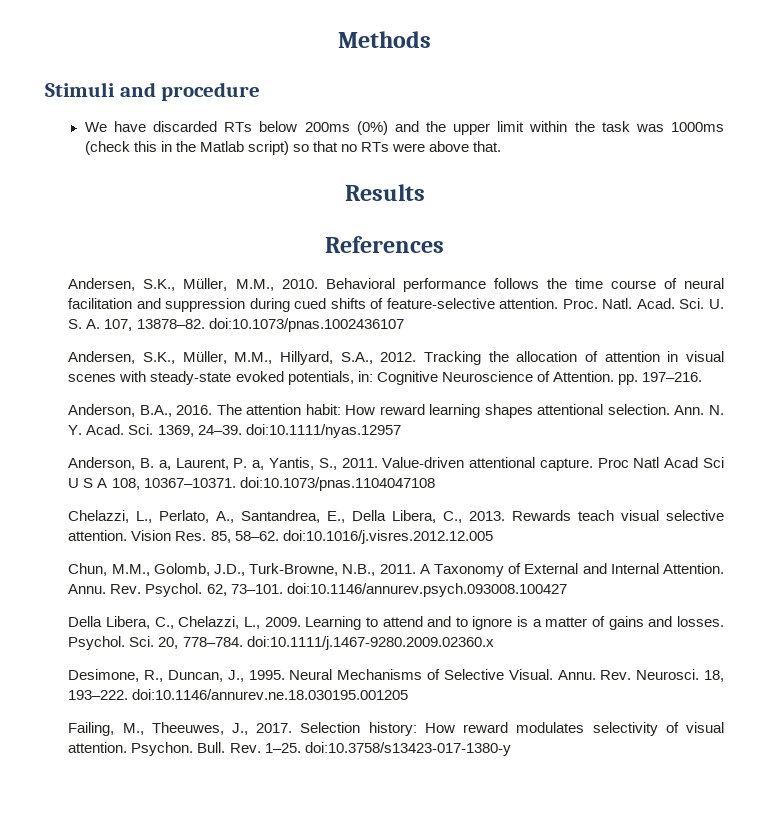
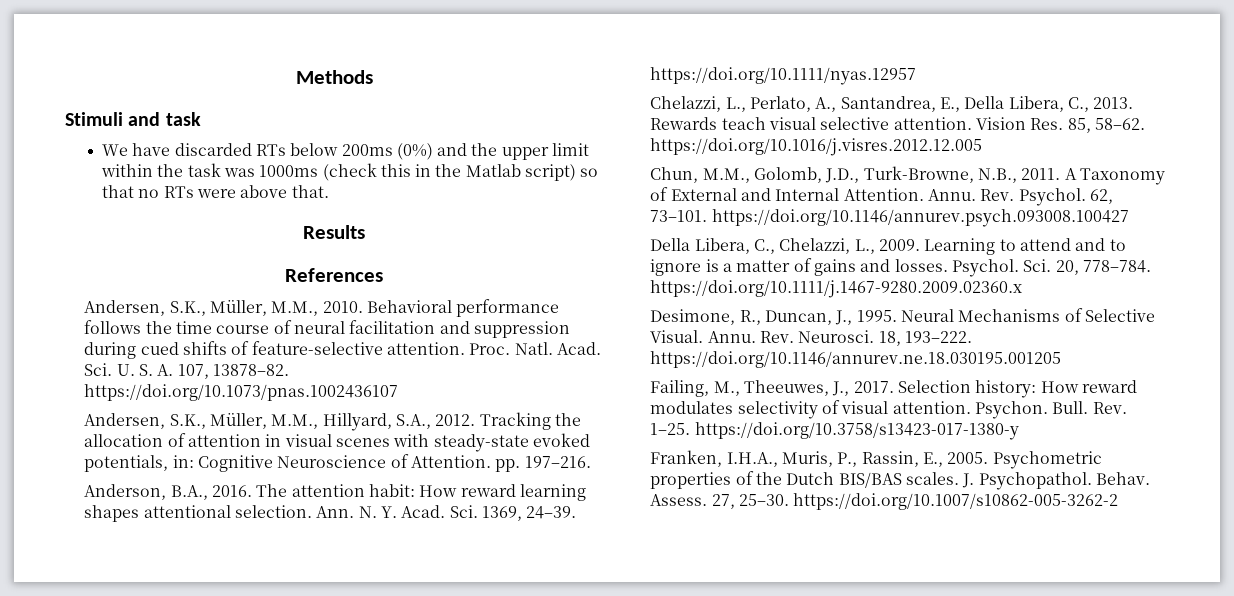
[161,82,261,101] procedure -> [165,112,201,126] task
[208,318,404,332] doi:10.1073/pnas.1002436107 -> [84,384,399,401] https://doi.org/10.1073/pnas.1002436107
[245,424,401,438] [68,457,724,471] [68,477,435,491] doi:10.1111/nyas.12957 // Anderson, B. a, Laurent, P. a, Yantis, S., 2011. Value-driven attentional capture. Proc Natl Acad Sci U S A 108, 10367–10371. doi:10.1073/pnas.1104047108 -> [650,67,917,85] https://doi.org/10.1111/nyas.12957
[282,530,493,544] doi:10.1016/j.visres.2012.12.005 -> [650,138,983,156] https://doi.org/10.1016/j.visres.2012.12.005
[286,583,567,597] doi:10.1146/annurev.psych.093008.100427 -> [711,209,1129,227] https://doi.org/10.1146/annurev.psych.093008.100427
[246,636,494,650] doi:10.1111/j.1467-9280.2009.02360.x -> [650,280,1023,298] https://doi.org/10.1111/j.1467-9280.2009.02360.x
[132,689,409,700] doi:10.1146/annurev.ne.18.030195.001205 -> [650,351,1062,368] https://doi.org/10.1146/annurev.ne.18.030195.001205
[304,742,511,756] doi:10.3758/s13423-017-1380-y -> [694,422,1019,440] [650,450,1102,469] [650,471,1150,490] [650,493,1119,510] https://doi.org/10.3758/s13423-017-1380-y // Franken, I.H.A., Muris, P., Rassin, E., 2005. Psychometric properties of the Dutch BIS/BAS scales. J. Psychopathol. Behav. Assess. 27, 25–30. https://doi.org/10.1007/s10862-005-3262-2

